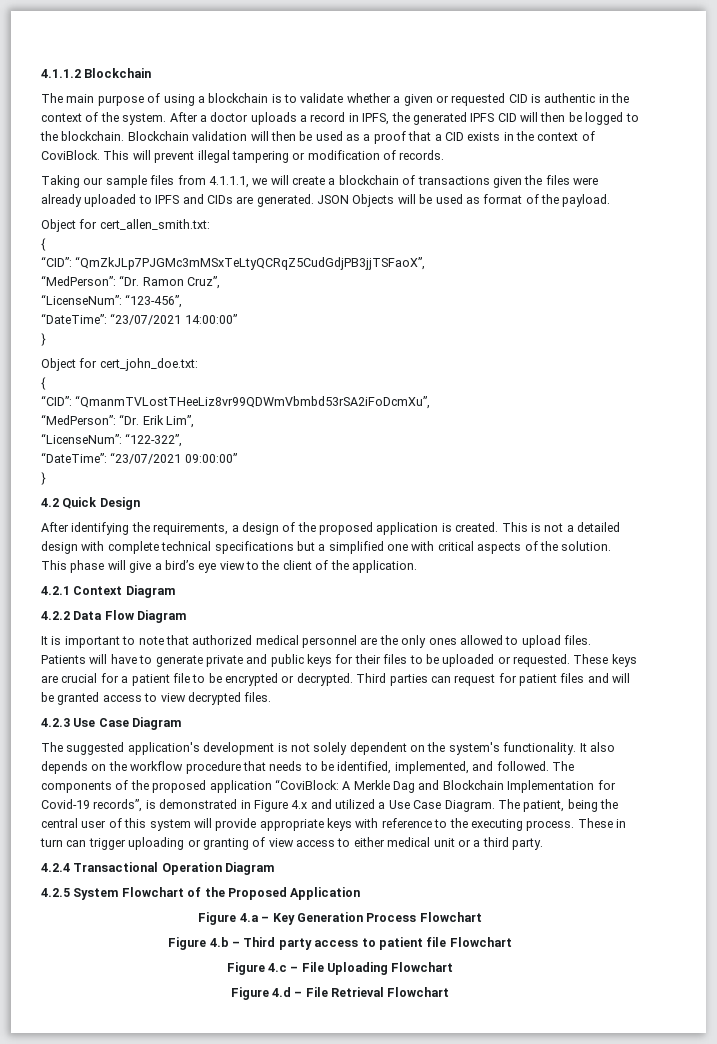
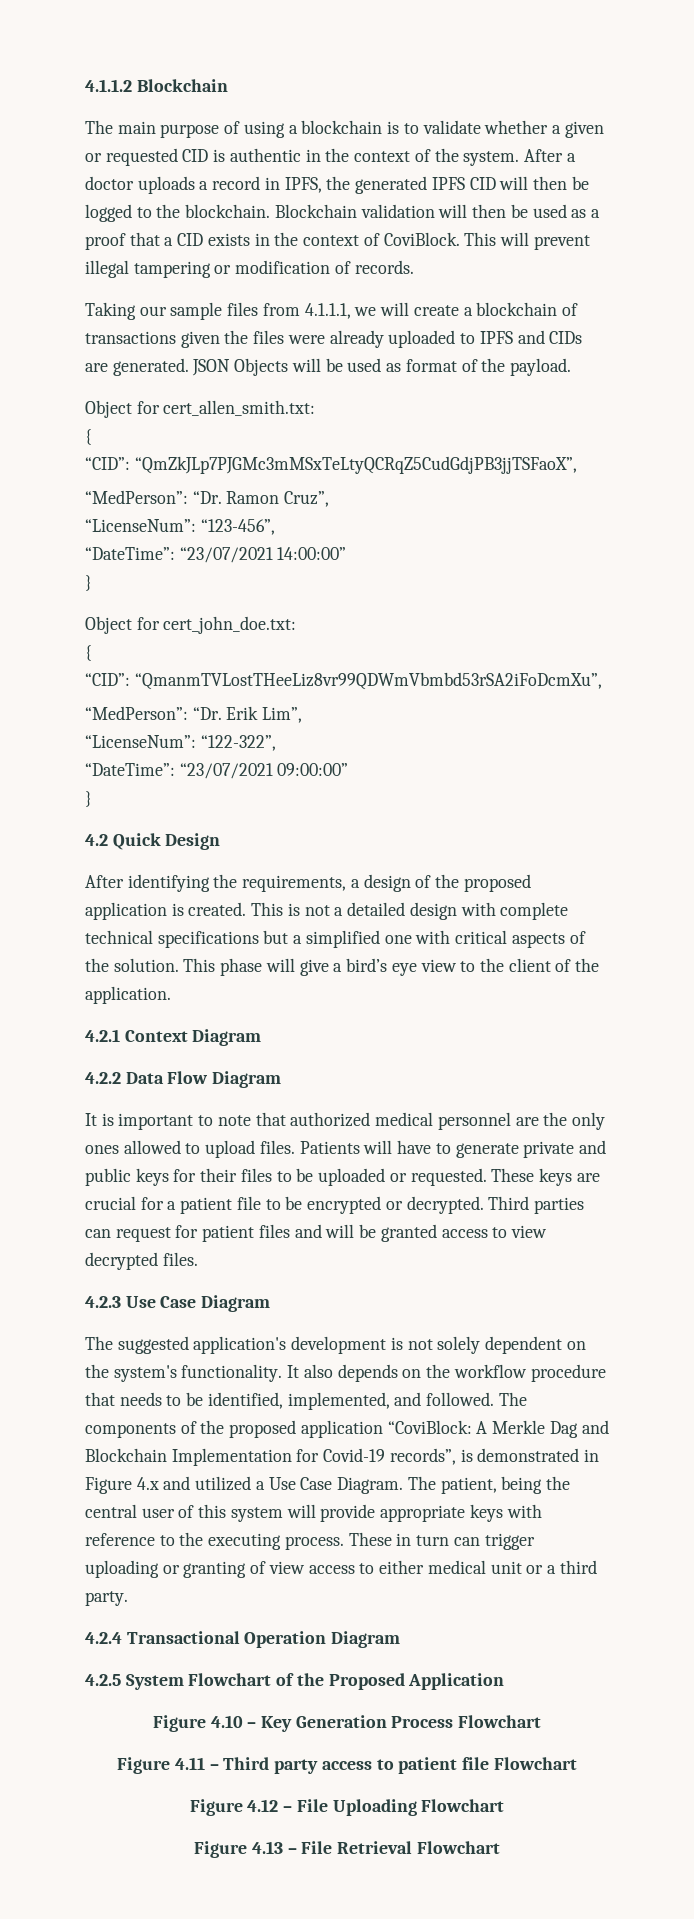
[239,913,259,922] 4.a -> [210,1715,243,1728] 4.10
[209,937,229,947] 4.b -> [174,1757,205,1770] 4.11
[267,963,287,972] 4.c -> [247,1799,279,1812] 4.12
[271,987,291,997] 4.d -> [251,1841,283,1854] 4.13

